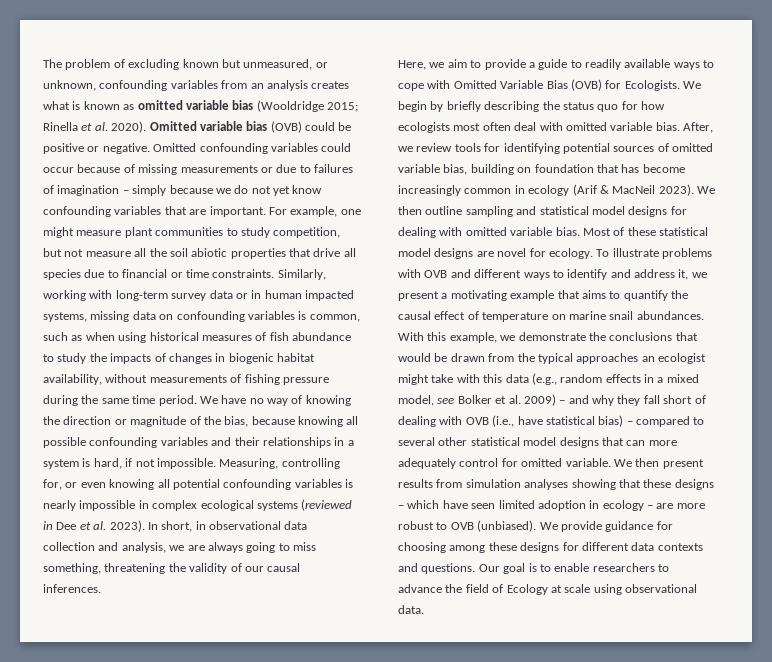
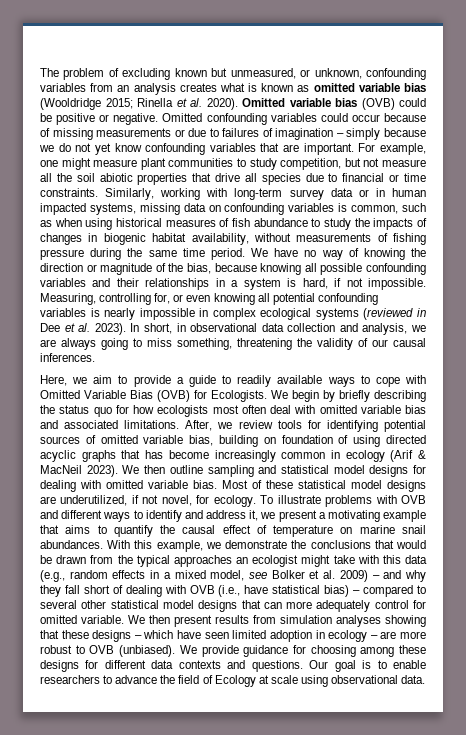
[655,122,680,131] bias. -> [405,405,426,414] [40,420,180,429] bias and associated limitations.
(594, 168) none -> [338,435,427,447] [40,450,116,462] of using directed acyclic graphs
[497,248,527,257] novel -> [60,495,192,506] underutilized, if not novel,

